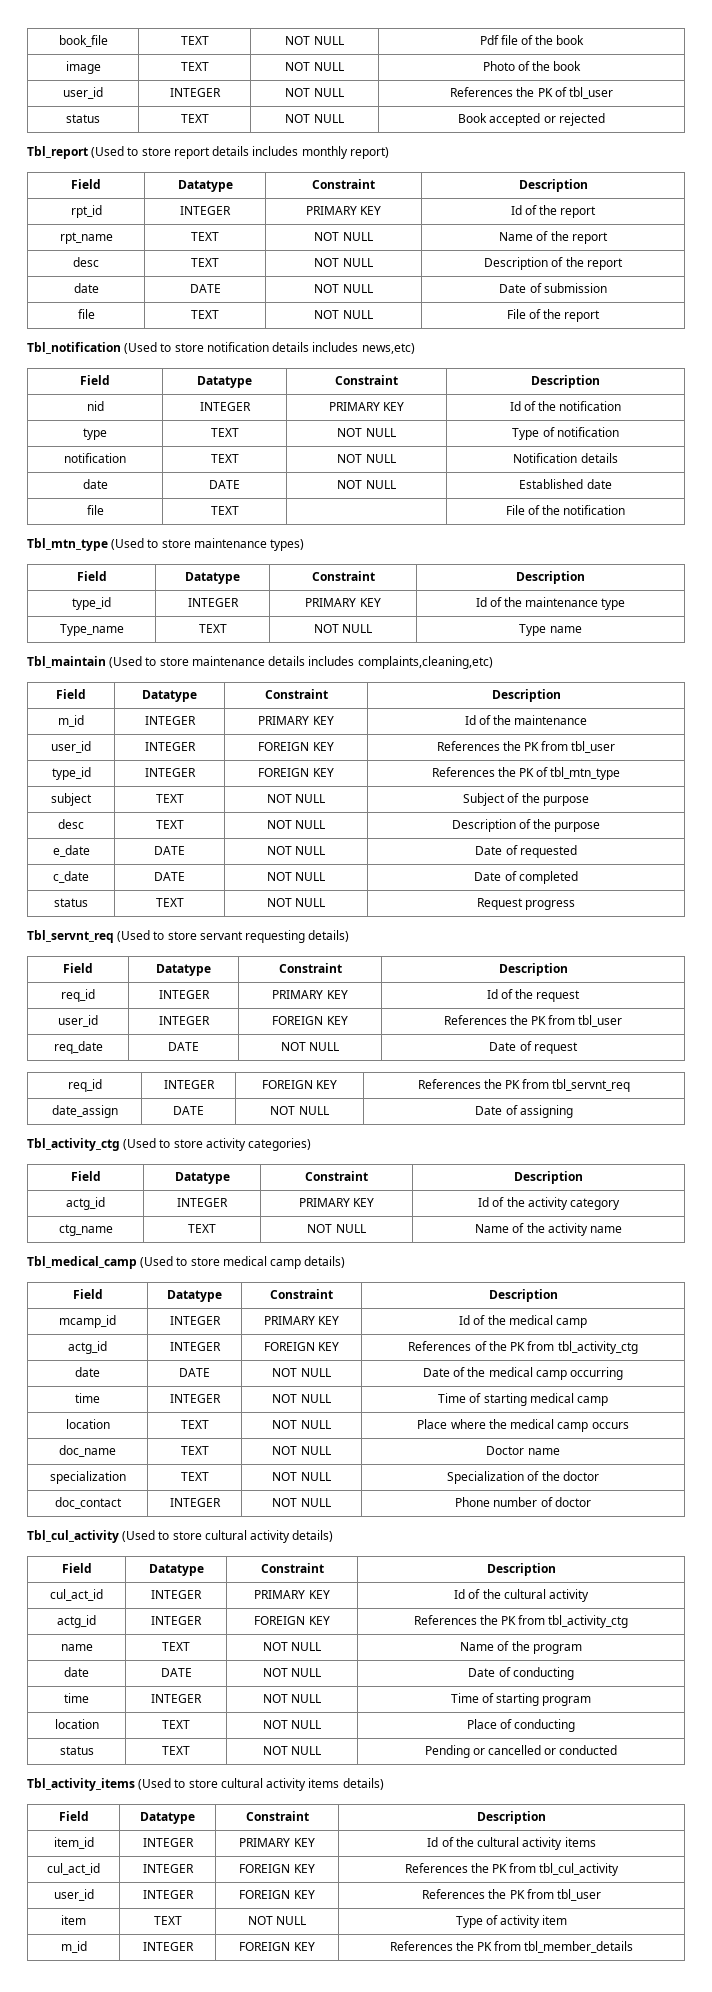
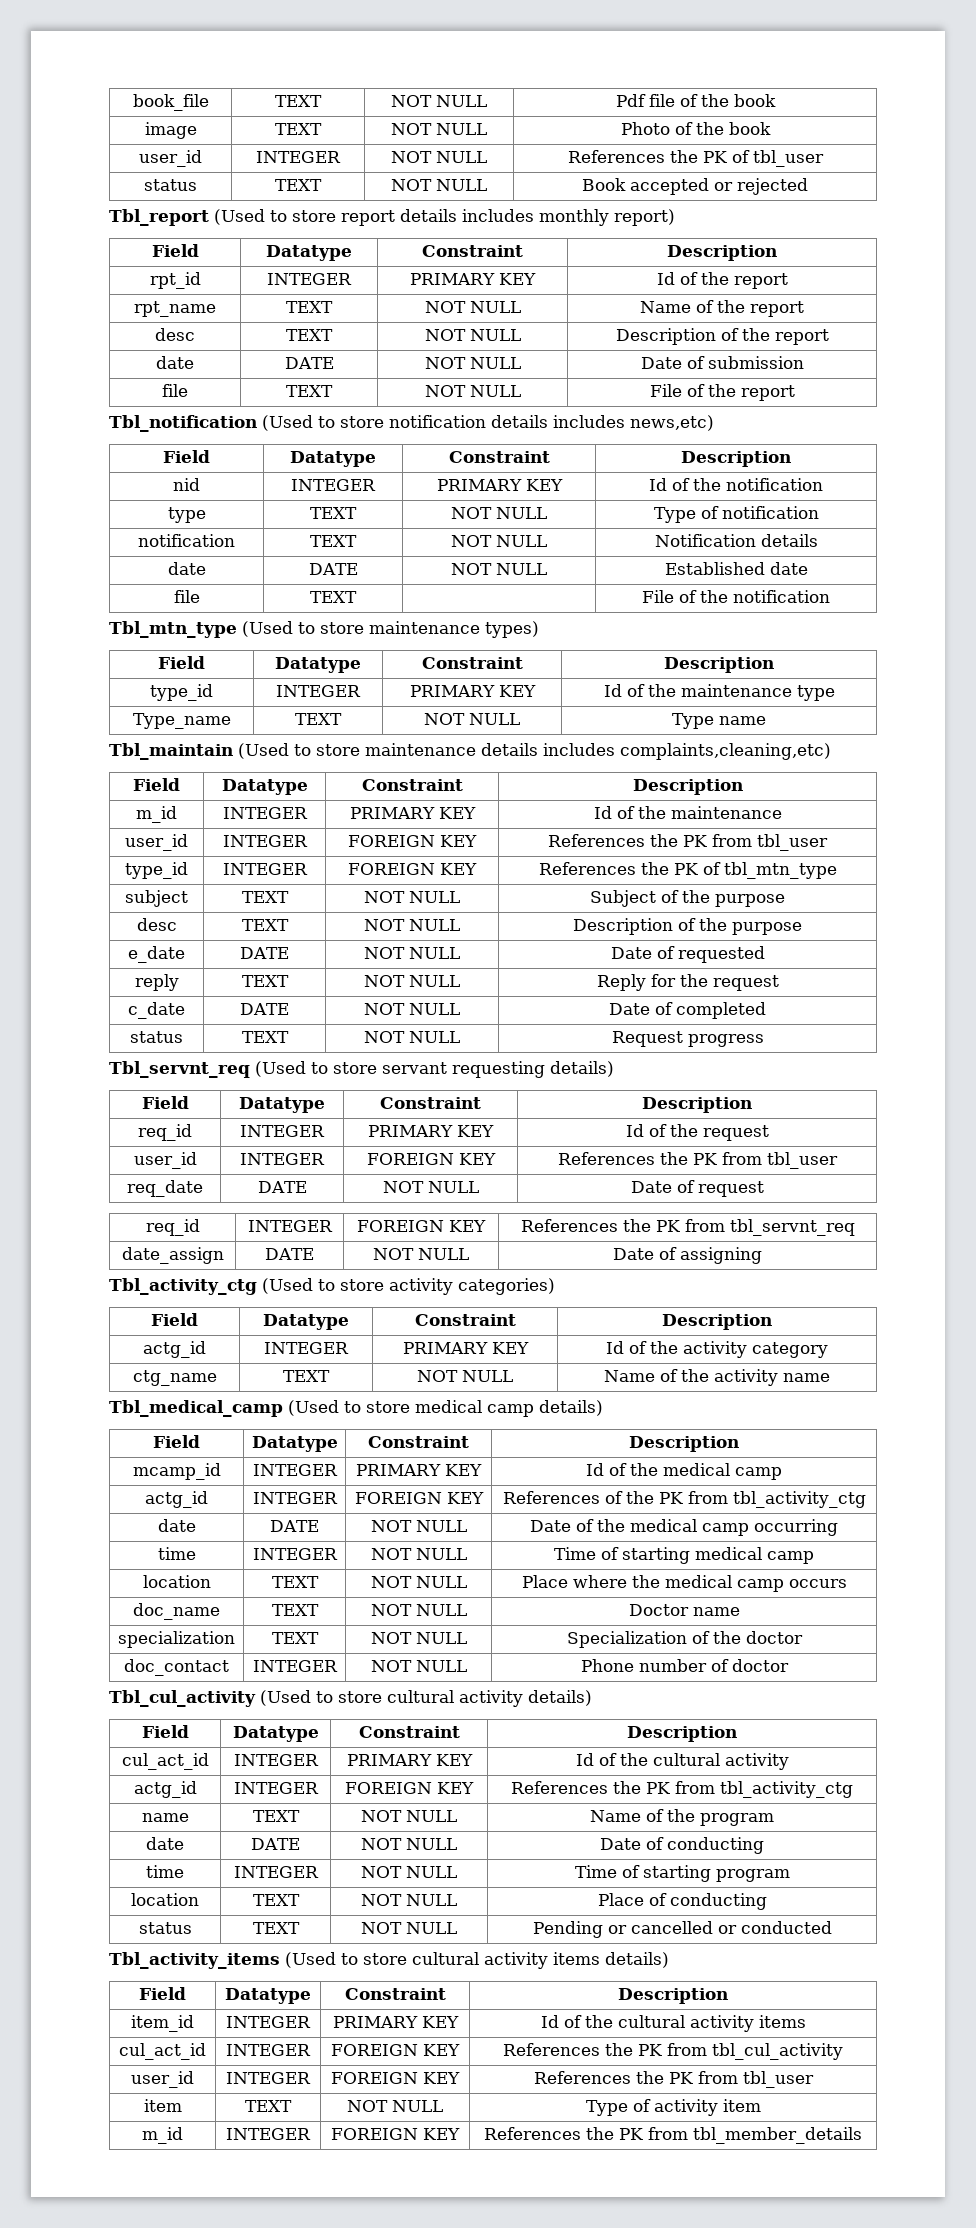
(577, 851) none -> [134,974,179,991] [241,975,289,987] [364,975,460,987] [596,974,779,991] // reply | TEXT | NOT NULL | Reply for the request

